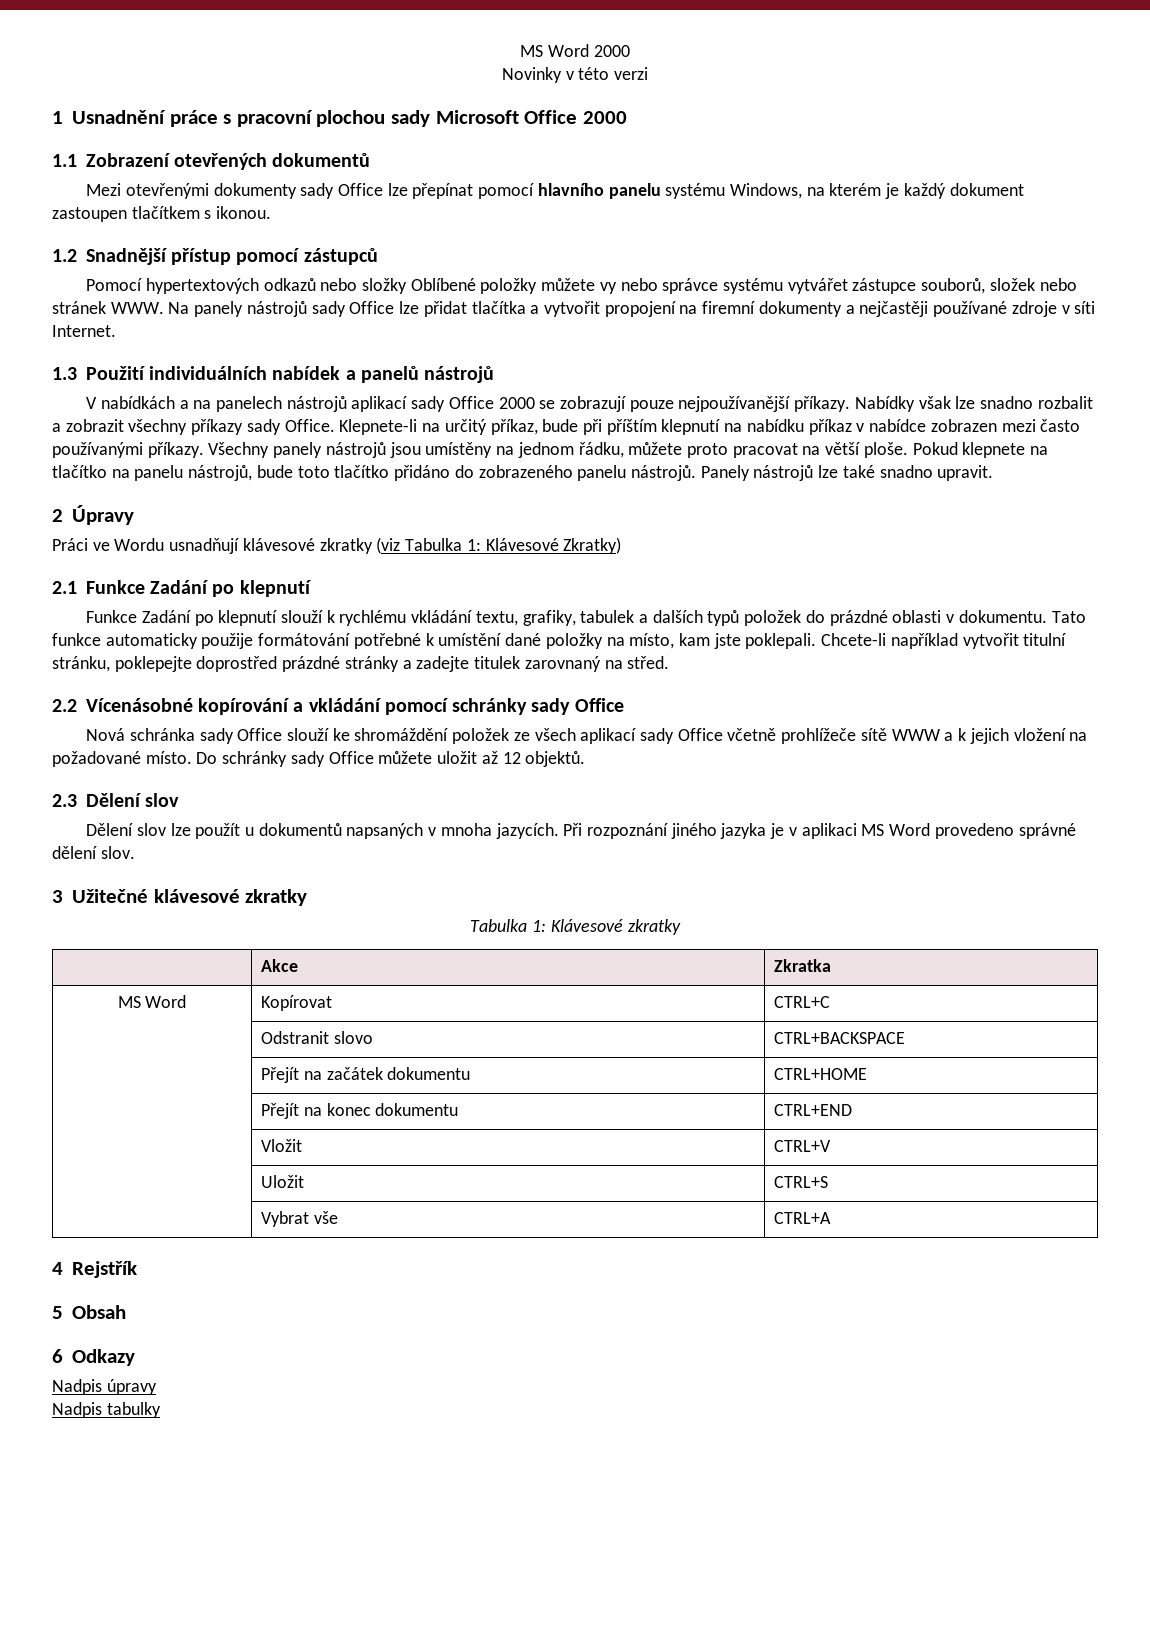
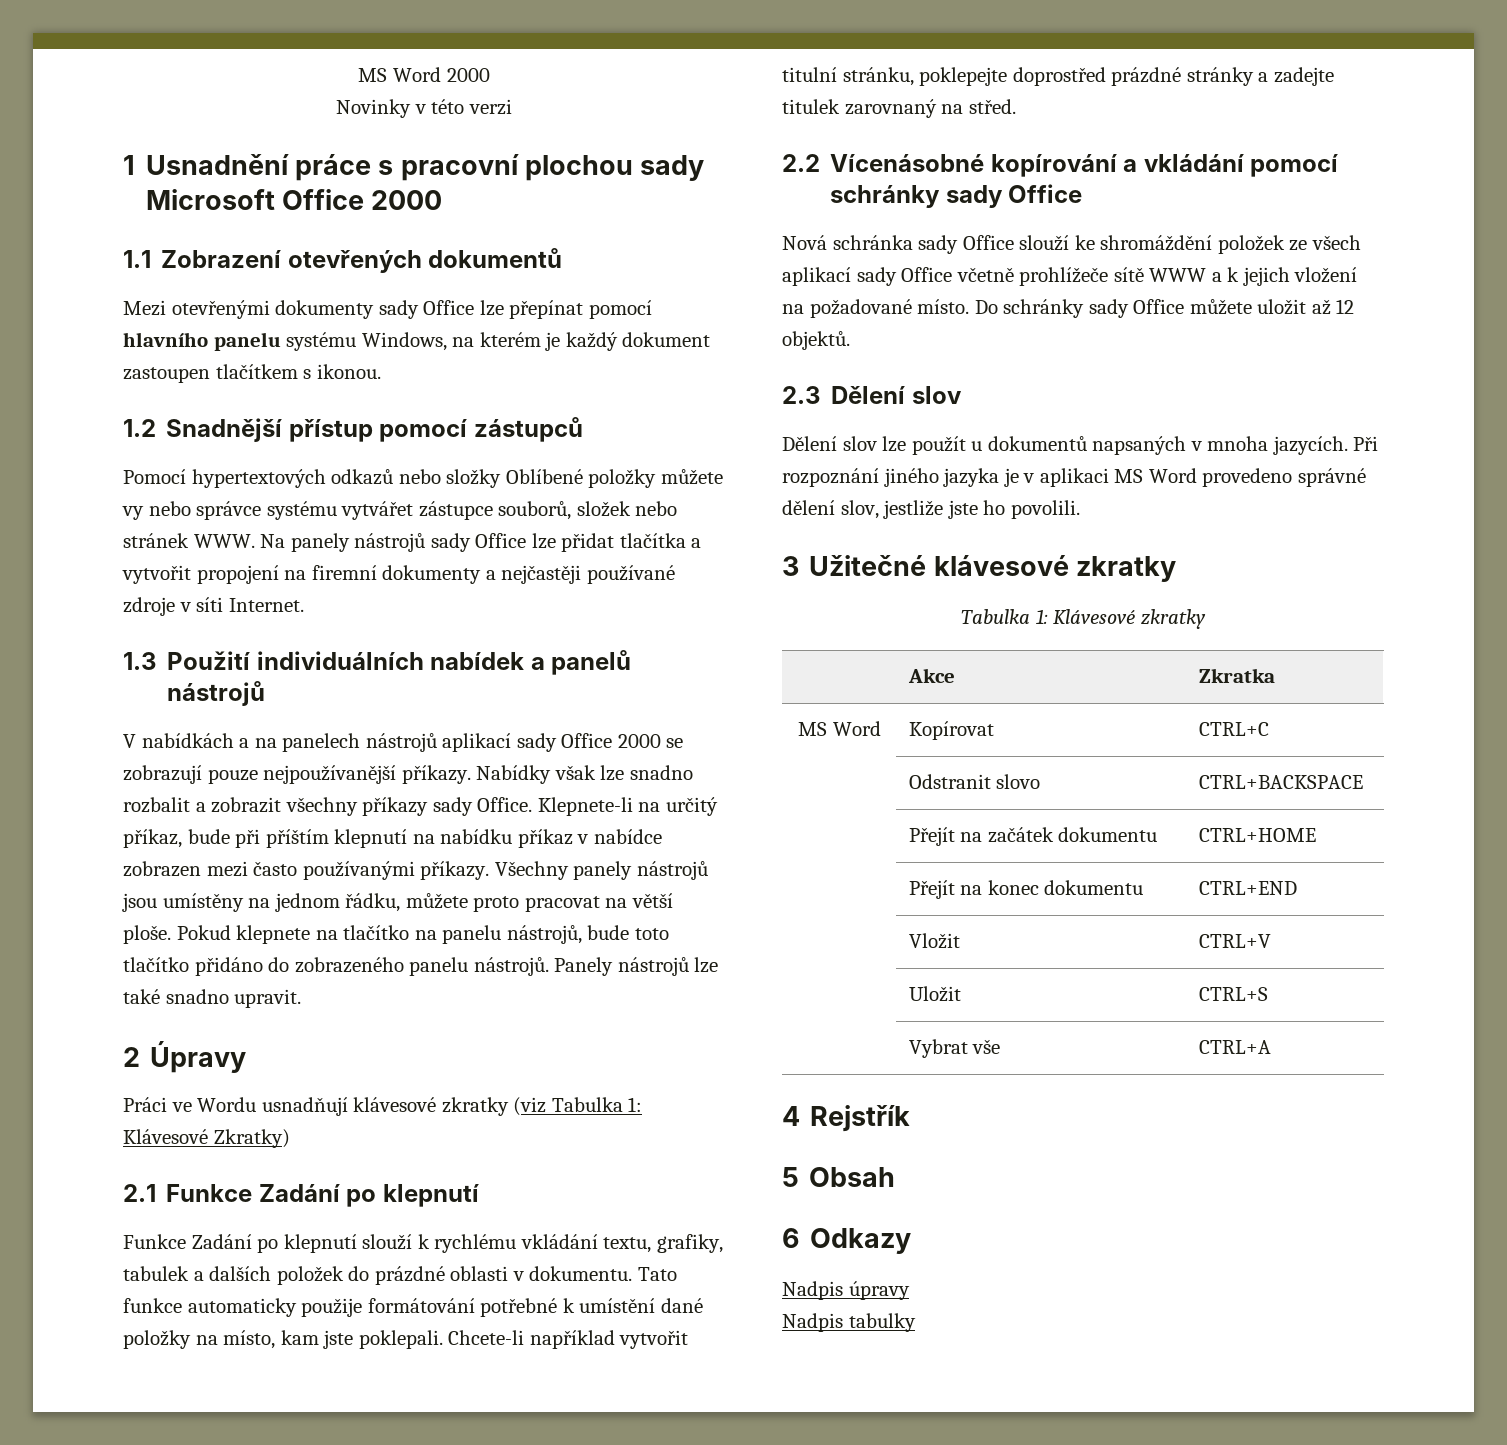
[707,610,740,626] typů -> (272, 1273) none
[100,846,135,859] slov. -> [840,500,1080,519] slov, jestliže jste ho povolili.

